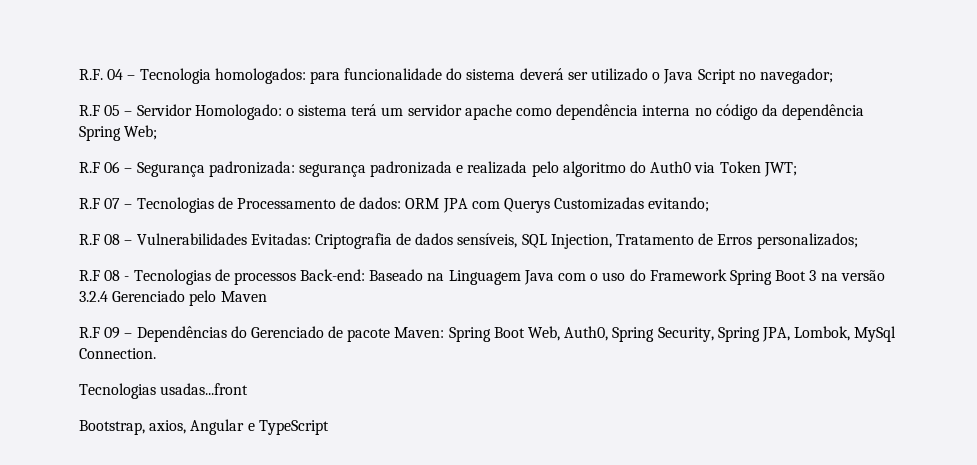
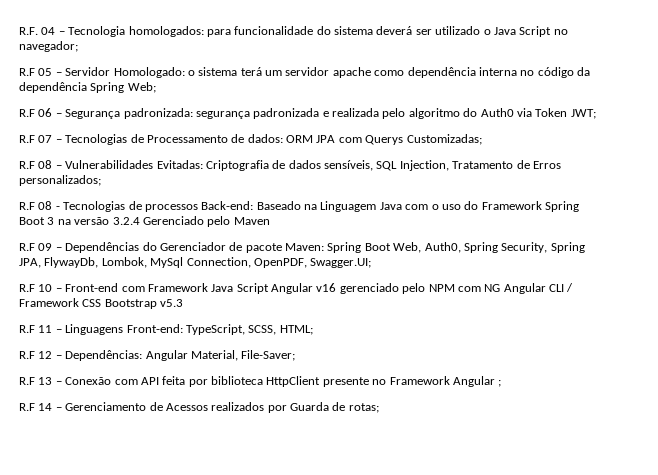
[554,197,710,212] Customizadas evitando; -> [406,134,482,145] Customizadas;
[250,326,324,338] Gerenciado -> [159,242,226,251] Gerenciador
(790, 334) none -> [44,257,99,268] FlywayDb,
[79,348,156,359] [79,383,249,399] [79,419,329,435] Connection. // Tecnologias usadas...front // Bootstrap, axios, Angular e TypeScript -> [186,257,372,268] [19,283,574,294] [19,298,184,309] [19,324,313,335] [19,350,296,361] [19,376,502,387] [19,402,379,413] Connection, OpenPDF, Swagger.UI; // R.F 10 – Front-end com Framework Java Script Angular v16 gerenciado pelo NPM com NG Angular CLI / Framework CSS Bootstrap v5.3 // R.F 11 – Linguagens Front-end: TypeScript, SCSS, HTML; // R.F 12 – Dependências: Angular Material, File-Saver; // R.F 13 – Conexão com API feita por biblioteca HttpClient presente no Framework Angular ; // R.F 14 – Gerenciamento de Acessos realizados por Guarda de rotas;

